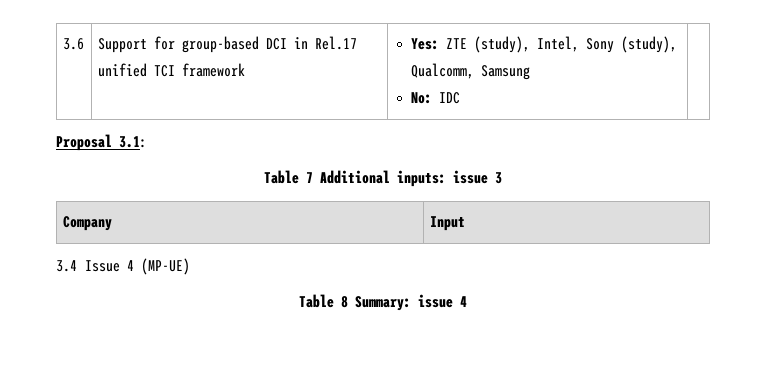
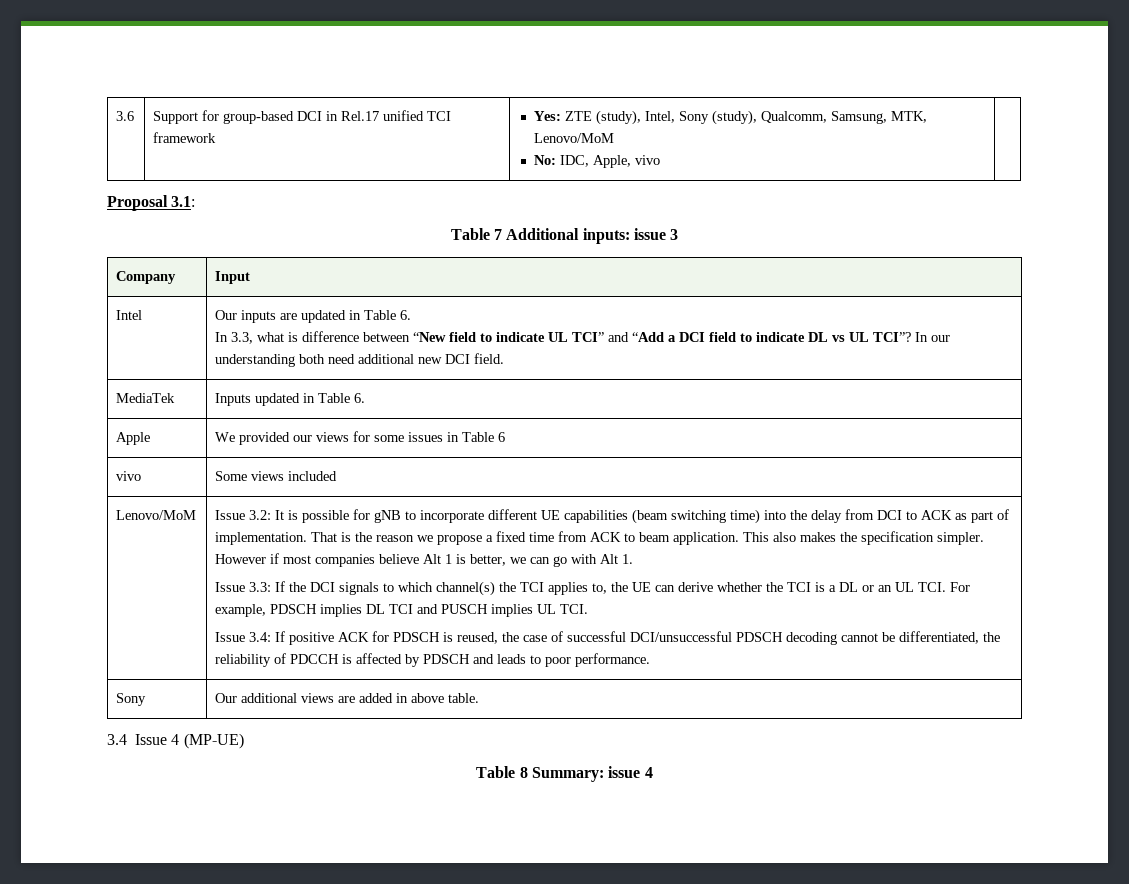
[480,65,530,80] [410,92,460,104] Samsung // No: IDC -> [831,111,928,124] [534,133,615,143] [534,155,661,168] Samsung, MTK, Lenovo/MoM // No: IDC, Apple, vivo
(465, 223) none -> [116,310,143,320] [215,310,412,323] [215,331,951,344] [215,353,505,367] [116,393,176,403] [215,393,366,406] [116,432,151,445] [215,431,506,445] [116,471,142,481] [215,471,338,481] [116,510,197,520] [215,509,1010,524] [215,531,985,545] [215,553,634,567] [215,581,971,596] [215,604,589,617] [215,631,1001,645] [215,653,651,667] [116,693,147,706] [215,693,480,703] // Intel | Our inputs are updated in Table 6. // In 3.3, what is difference between “New field to indicate UL TCI” and “Add a DCI field to indicate DL vs UL TCI”? In our understanding both need additional new DCI field. // MediaTek | Inputs updated in Table 6. // Apple | We provided our views for some issues in Table 6 // vivo | Some views included // Lenovo/MoM | Issue 3.2: It is possible for gNB to incorporate different UE capabilities (beam switching time) into the delay from DCI to ACK as part of implementation. That is the reason we propose a fixed time from ACK to beam application. This also makes the specification simpler. However if most companies believe Alt 1 is better, we can go with Alt 1. // Issue 3.3: If the DCI signals to which channel(s) the TCI applies to, the UE can derive whether the TCI is a DL or an UL TCI. For example, PDSCH implies DL TCI and PUSCH implies UL TCI. // Issue 3.4: If positive ACK for PDSCH is reused, the case of successful DCI/unsuccessful PDSCH decoding cannot be differentiated, the reliability of PDCCH is affected by PDSCH and leads to poor performance. // Sony | Our additional views are added in above table.

